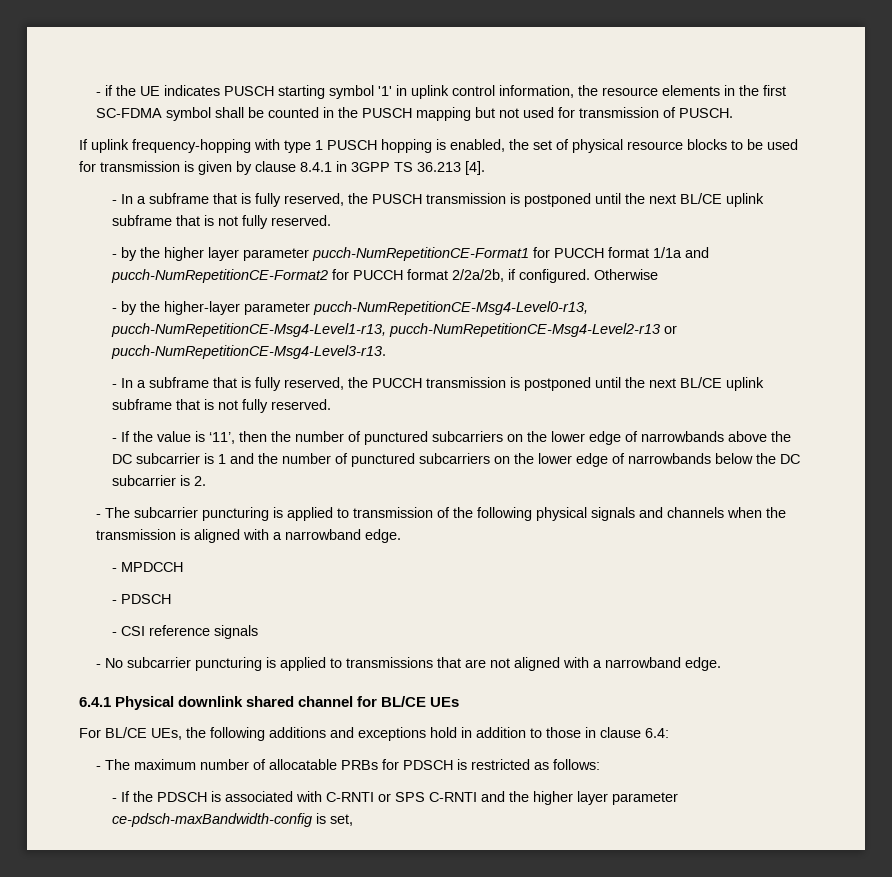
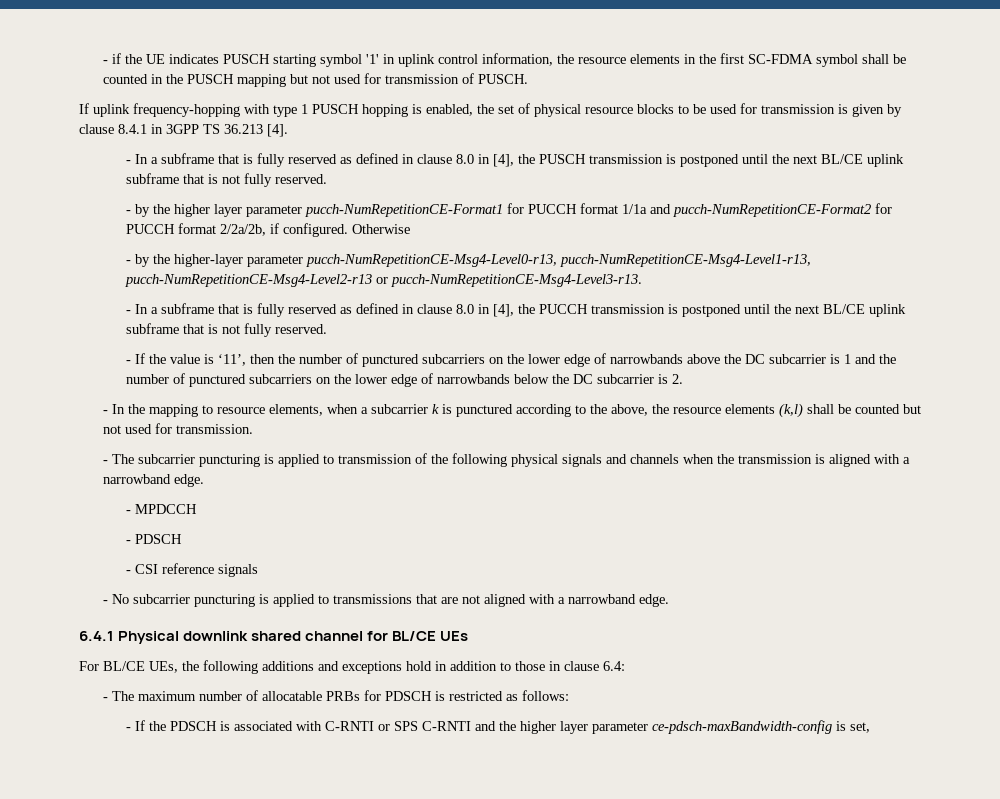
[284,193,345,206] reserved, -> [288,153,515,167] reserved as defined in clause 8.0 in [4],
[284,377,345,390] reserved, -> [288,303,515,317] reserved as defined in clause 8.0 in [4],
(207, 481) none -> [102,403,921,418] [102,423,253,434] // - In the mapping to resource elements, when a subcarrier k is punctured according to the above, the resource elements (k,l) shall be counted but not used for transmission.

